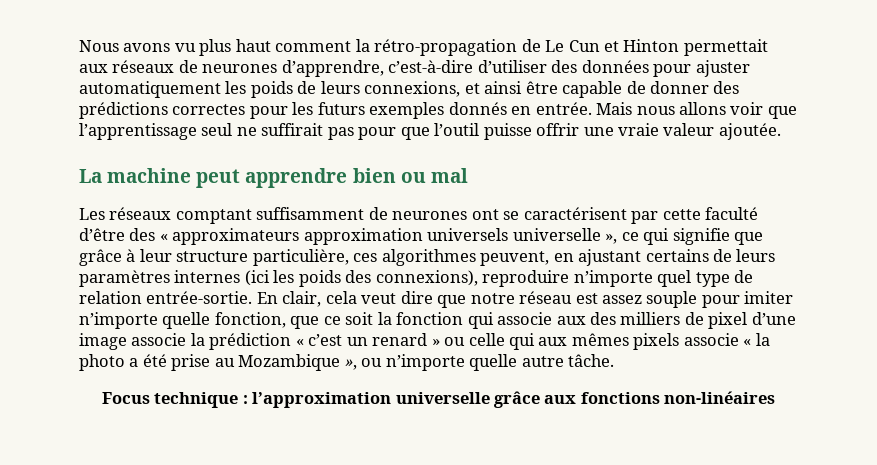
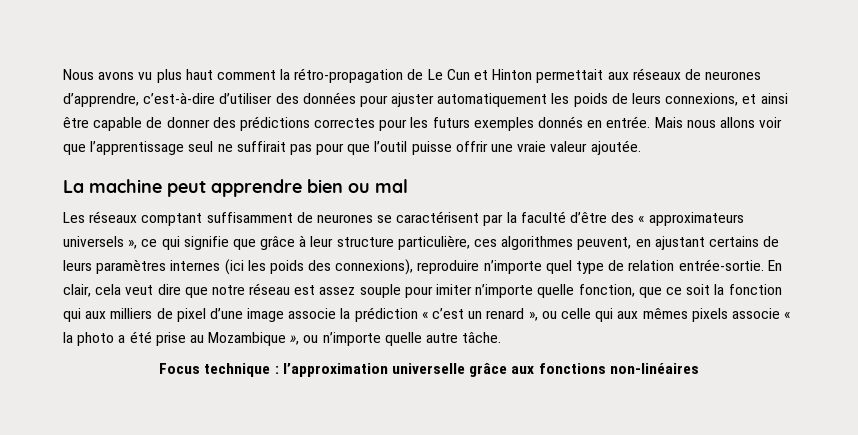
[471,209,499,220] ont -> (373, 218) none
[662,209,701,220] cette -> [506,212,517,223] la
[303,228,601,245] approximation universels universelle -> [63,236,124,247] universels
[497,312,617,325] associe aux des -> [85,311,107,319] aux
[431,339,440,346] » -> [528,312,538,321] »,

